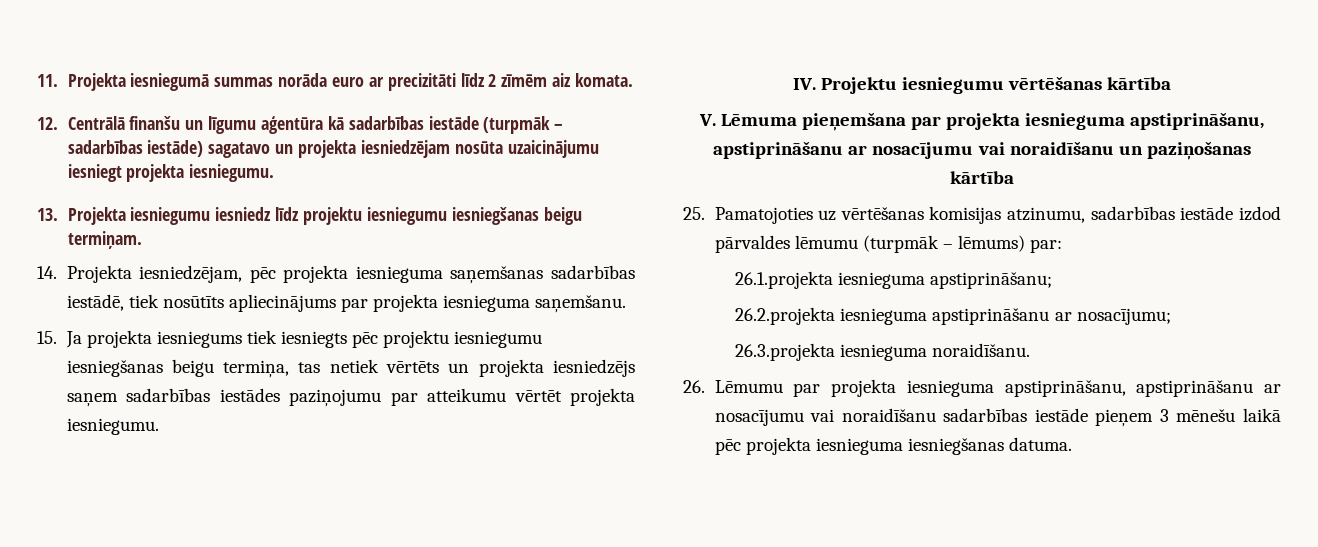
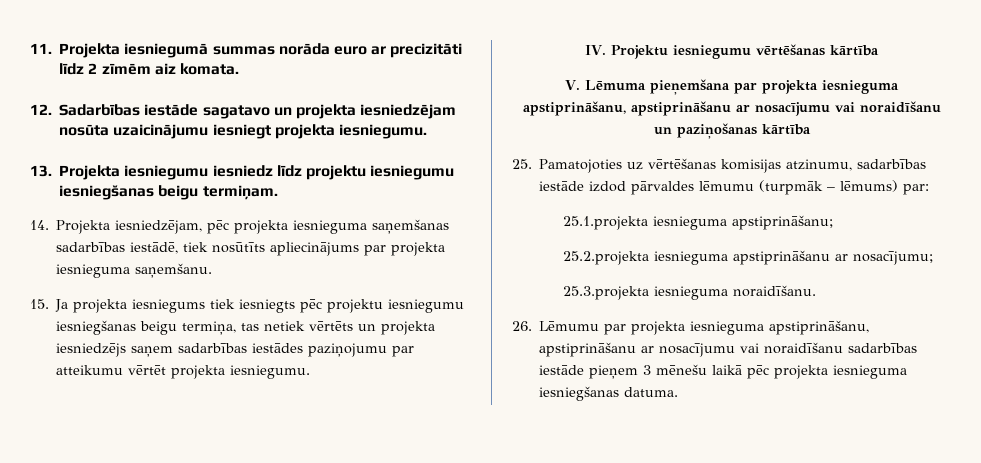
[67,116,564,134] [67,140,204,157] Centrālā finanšu un līgumu aģentūra kā sadarbības iestāde (turpmāk – sadarbības iestāde) -> [59,104,199,116] Sadarbības iestāde
[735,271,834,289] 26.1.projekta -> [563,216,649,230] 25.1.projekta
[735,307,836,325] 26.2.projekta -> [563,251,650,265] 25.2.projekta
[735,343,836,361] 26.3.projekta -> [563,286,650,300] 25.3.projekta

